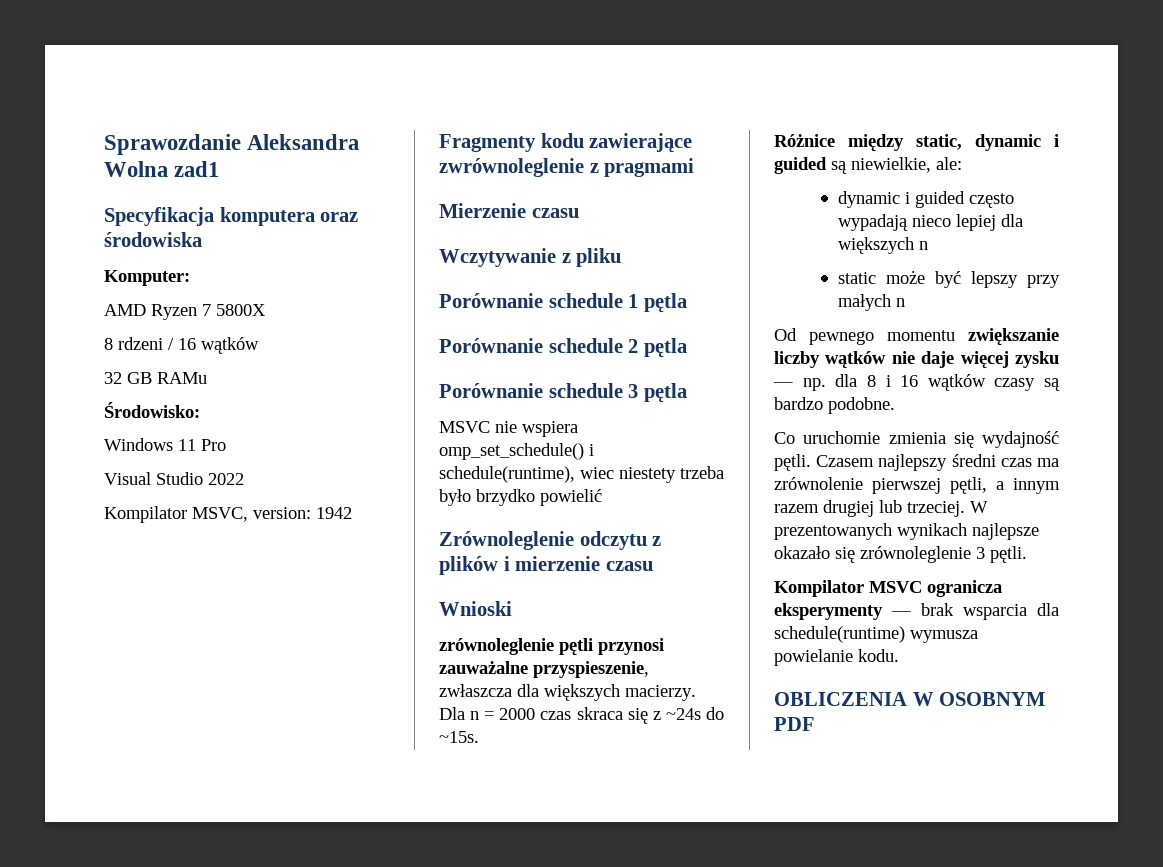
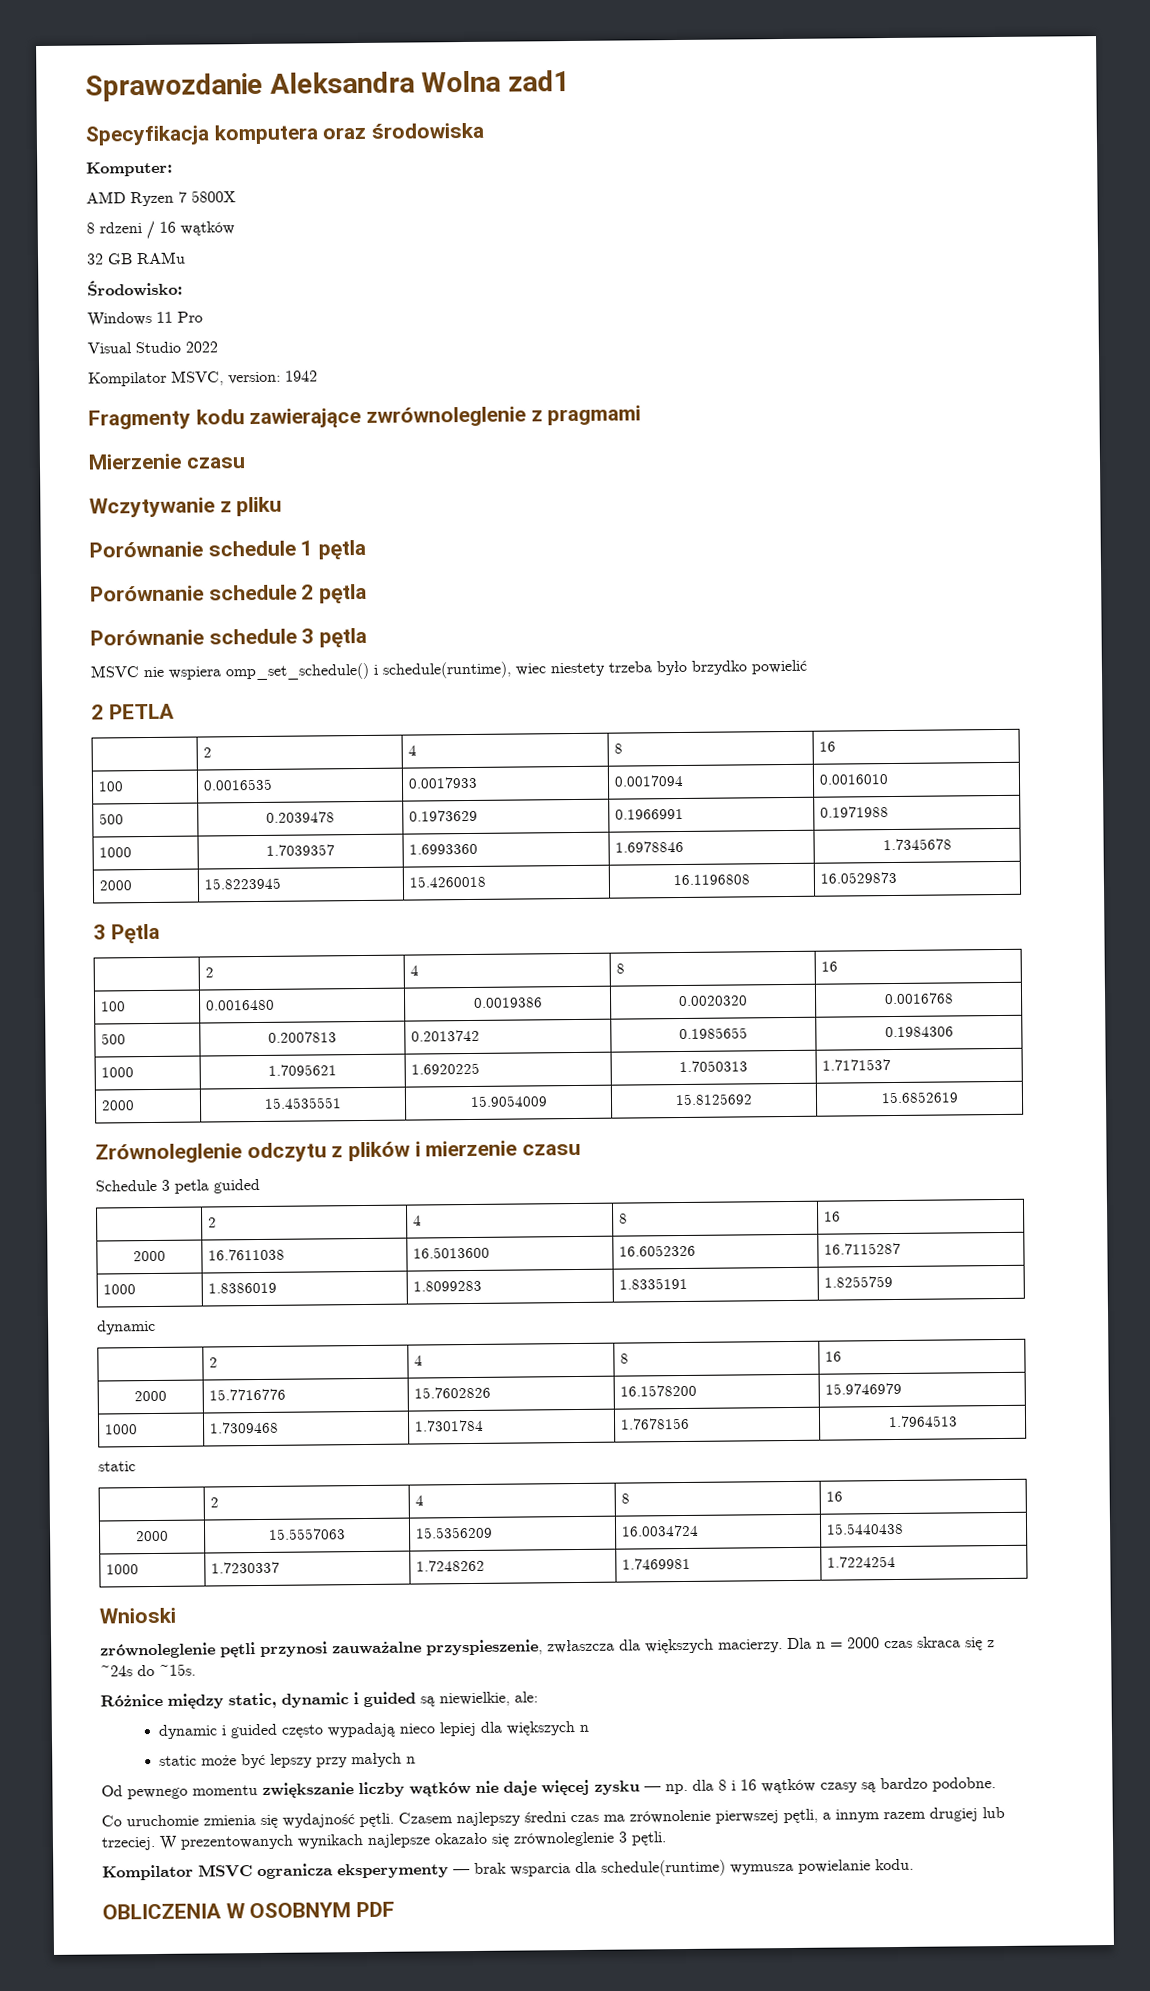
(602, 497) none -> [91,703,175,720] [202,747,212,758] [407,745,417,756] [613,743,623,754] [818,741,836,752] [97,781,124,792] [202,778,273,791] [407,776,478,789] [613,774,684,787] [818,774,889,785] [98,813,124,825] [266,811,335,823] [408,809,478,822] [614,808,684,820] [819,806,889,818] [98,847,132,858] [266,844,335,856] [408,843,478,855] [614,840,684,853] [882,838,952,851] [98,880,132,891] [203,877,281,890] [408,875,486,888] [673,874,750,886] [819,871,897,884] [93,923,160,944] [204,967,214,978] [409,965,419,976] [615,963,625,974] [820,961,838,972] [100,1001,126,1012] [205,999,275,1011] [473,997,543,1008] [679,995,748,1007] [883,992,954,1005] [100,1033,126,1045] [268,1031,337,1043] [410,1029,480,1042] [679,1027,748,1040] [884,1026,954,1038] [100,1067,134,1078] [268,1064,337,1076] [410,1062,480,1075] [679,1060,748,1073] [821,1059,891,1071] [100,1100,135,1111] [264,1097,342,1109] [469,1095,548,1107] [675,1093,753,1106] [880,1091,959,1104] // 2 PETLA // | 2 | 4 | 8 | 16 // 100 | 0.0016535 | 0.0017933 | 0.0017094 | 0.0016010 // 500 | 0.2039478 | 0.1973629 | 0.1966991 | 0.1971988 // 1000 | 1.7039357 | 1.6993360 | 1.6978846 | 1.7345678 // 2000 | 15.8223945 | 15.4260018 | 16.1196808 | 16.0529873 // 3 Pętla // | 2 | 4 | 8 | 16 // 100 | 0.0016480 | 0.0019386 | 0.0020320 | 0.0016768 // 500 | 0.2007813 | 0.2013742 | 0.1985655 | 0.1984306 // 1000 | 1.7095621 | 1.6920225 | 1.7050313 | 1.7171537 // 2000 | 15.4535551 | 15.9054009 | 15.8125692 | 15.6852619
(653, 566) none -> [95,1178,260,1194] [207,1217,217,1228] [412,1215,422,1226] [618,1213,628,1224] [823,1211,841,1222] [133,1250,166,1262] [207,1248,285,1261] [412,1246,490,1259] [618,1244,696,1257] [823,1242,901,1255] [102,1284,136,1295] [207,1282,277,1294] [412,1280,482,1292] [618,1277,688,1290] [823,1276,893,1288] [97,1319,156,1335] [208,1357,218,1368] [413,1355,423,1366] [619,1353,629,1364] [824,1351,842,1362] [134,1390,167,1402] [208,1388,286,1401] [413,1386,491,1399] [619,1384,697,1397] [824,1382,902,1395] [104,1424,138,1435] [209,1421,279,1434] [413,1419,484,1432] [619,1417,690,1430] [887,1415,958,1428] [98,1461,136,1472] [209,1497,219,1508] [414,1495,424,1506] [620,1493,630,1504] [825,1491,843,1502] [136,1530,169,1542] [269,1528,346,1540] [415,1526,493,1539] [620,1524,699,1537] [825,1522,904,1535] [105,1564,139,1575] [210,1561,280,1574] [415,1559,485,1572] [621,1557,691,1570] [826,1556,896,1568] // Schedule 3 petla guided // | 2 | 4 | 8 | 16 // 2000 | 16.7611038 | 16.5013600 | 16.6052326 | 16.7115287 // 1000 | 1.8386019 | 1.8099283 | 1.8335191 | 1.8255759 // dynamic // | 2 | 4 | 8 | 16 // 2000 | 15.7716776 | 15.7602826 | 16.1578200 | 15.9746979 // 1000 | 1.7309468 | 1.7301784 | 1.7678156 | 1.7964513 // static // | 2 | 4 | 8 | 16 // 2000 | 15.5557063 | 15.5356209 | 16.0034724 | 15.5440438 // 1000 | 1.7230337 | 1.7248262 | 1.7469981 | 1.7224254

